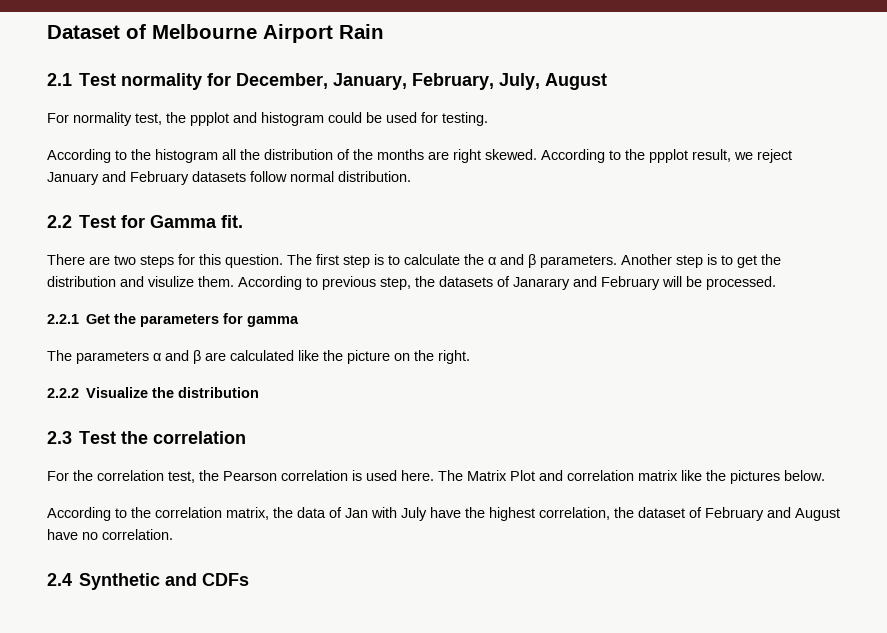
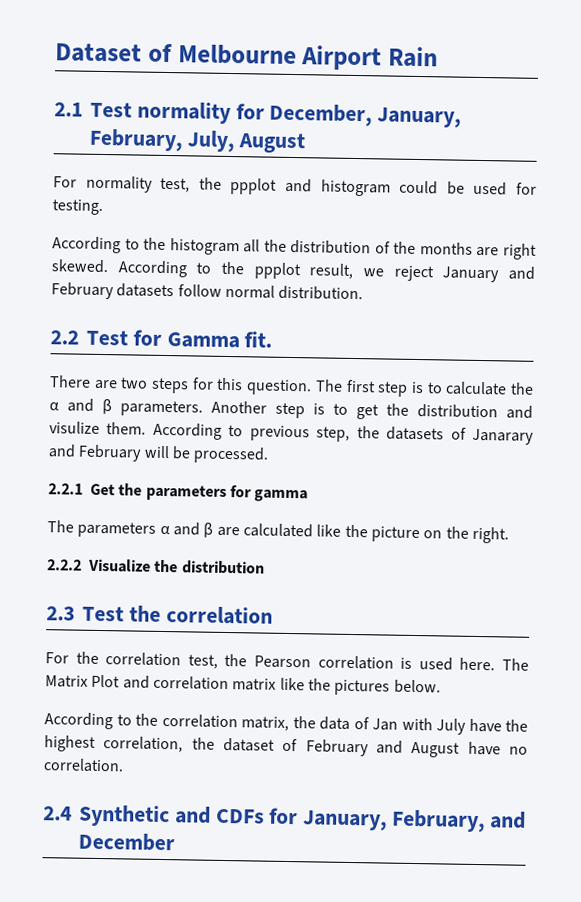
(250, 579) none -> [269,807,526,833] [78,832,175,852] for January, February, and December

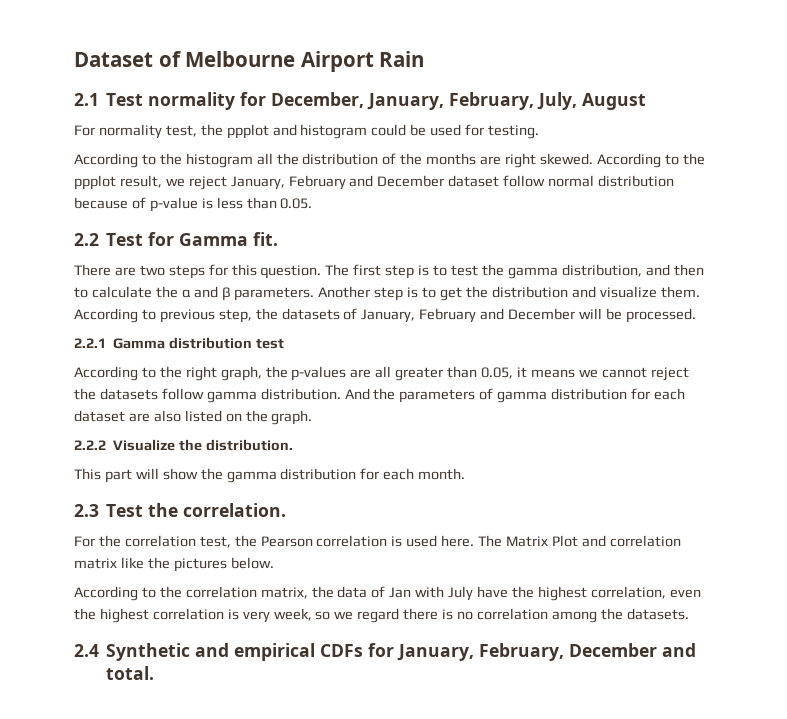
[442,266,535,283] [51,282,364,301] January and February datasets follow normal distribution. -> [230,175,675,190] [74,197,313,212] January, February and December dataset follow normal distribution because of p-value is less than 0.05.
(443, 388) none -> [450,264,704,279] [74,287,88,298] test the gamma distribution, and then to
[49,421,100,434] visulize -> [599,286,657,298] visualize
[472,428,535,445] [48,444,143,462] Janarary and February -> [361,308,576,323] January, February and December
[90,483,309,503] [47,520,420,543] Get the parameters for gamma // The parameters α and β are calculated like the picture -> [113,337,285,349] [74,366,689,381] [74,388,685,403] [74,410,222,422] Gamma distribution test // According to the right graph, the p-values are all greater than 0.05, it means we cannot reject the datasets follow gamma distribution. And the parameters of gamma distribution for each dataset are also listed
[471,526,509,544] right. -> [271,410,313,425] graph.
[181,560,265,575] distribution -> [206,439,294,451] [74,468,466,483] distribution. // This part will show the gamma distribution for each month.
[165,606,273,625] correlation -> [183,503,287,517] correlation.
[191,737,528,758] [43,758,124,773] the dataset of February and August have no correlation. -> [669,589,701,598] [74,608,689,623] even the highest correlation is very week, so we regard there is no correlation among the datasets.
(211, 815) none -> [234,643,316,661] empirical
[489,811,526,829] [78,832,175,852] and December -> [569,643,697,657] [106,666,155,680] December and total.

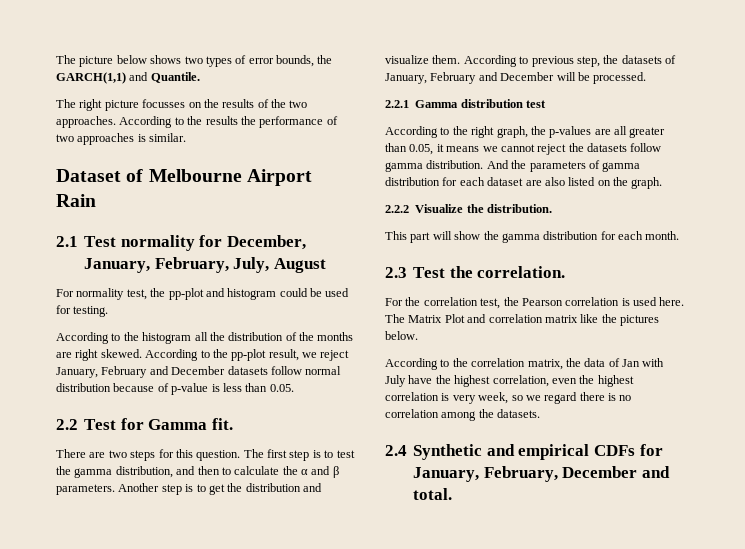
(74, 59) none -> [56,55,333,67] [56,72,200,84] [56,99,308,111] [56,116,338,128] [56,133,187,145] The picture below shows two types of error bounds, the GARCH(1,1) and Quantile. // The right picture focusses on the results of the two approaches. According to the results the performance of two approaches is similar. //
[226,124,269,139] ppplot -> [168,288,204,300] pp-plot
[74,175,116,190] ppplot -> [231,349,267,361] pp-plot
[448,175,500,187] dataset -> [227,366,268,375] datasets

